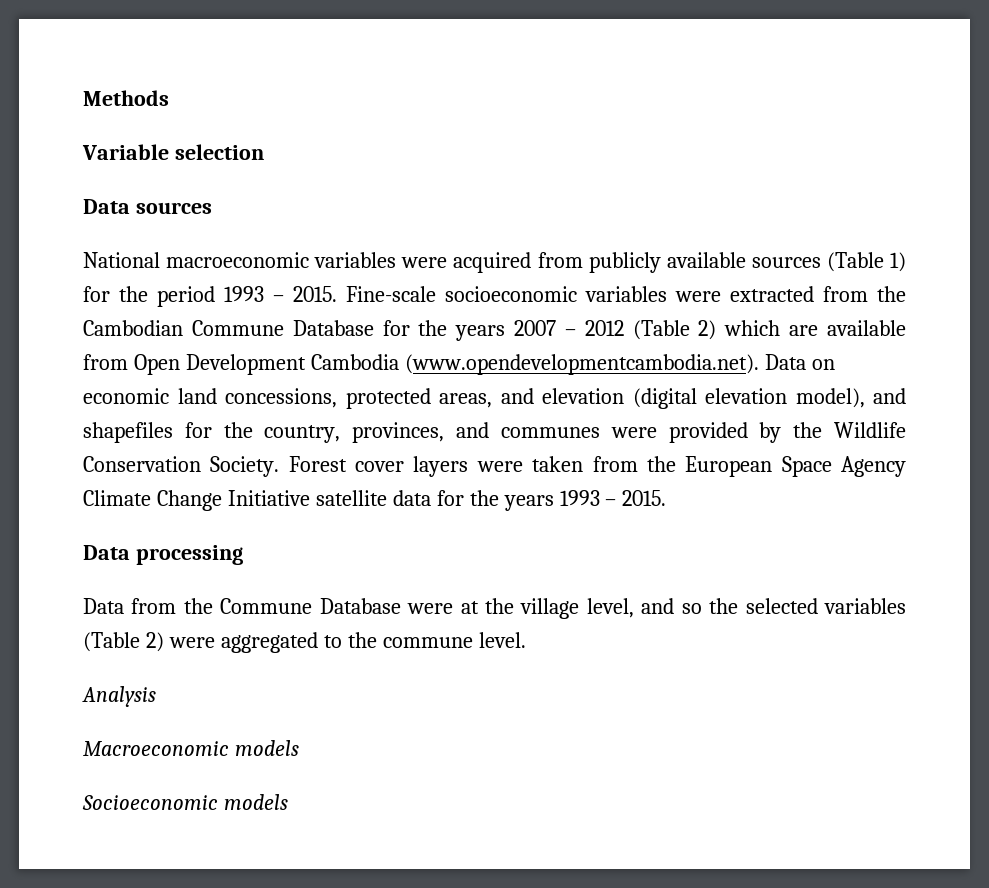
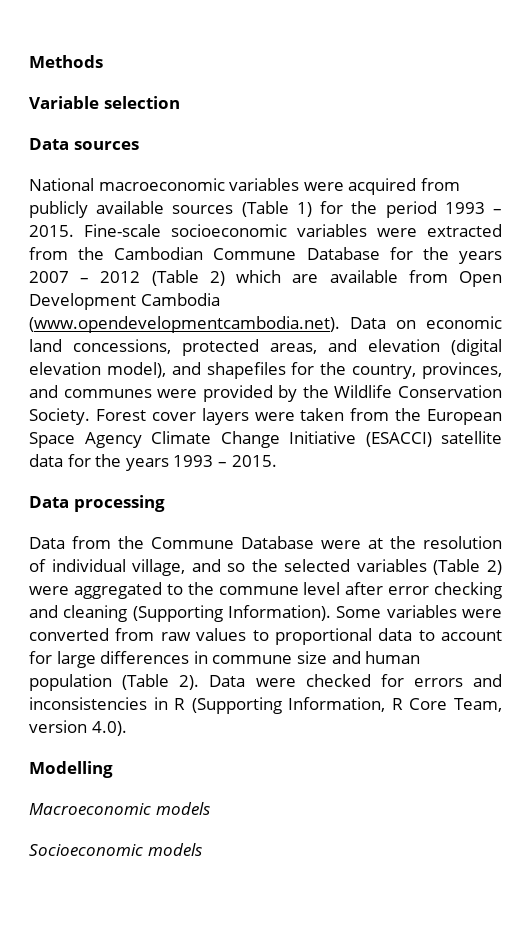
(310, 498) none -> [365,432,432,447] (ESACCI)
[520,598,634,619] village level, -> [423,536,502,549] [29,559,186,576] resolution of individual village,
[478,632,526,648] [82,686,156,707] level. // Analysis -> [303,582,502,599] [29,605,502,622] [29,628,502,645] [29,651,421,668] [29,674,502,691] [29,697,503,714] [29,720,127,736] [29,761,113,778] level after error checking and cleaning (Supporting Information). Some variables were converted from raw values to proportional data to account for large differences in commune size and human population (Table 2). Data were checked for errors and inconsistencies in R (Supporting Information, R Core Team, version 4.0). // Modelling

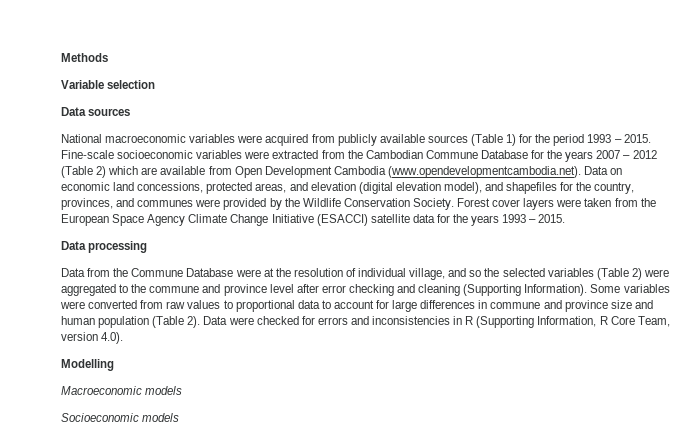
(299, 590) none -> [202,284,267,296] and province
(293, 659) none -> [543,300,608,312] and province

